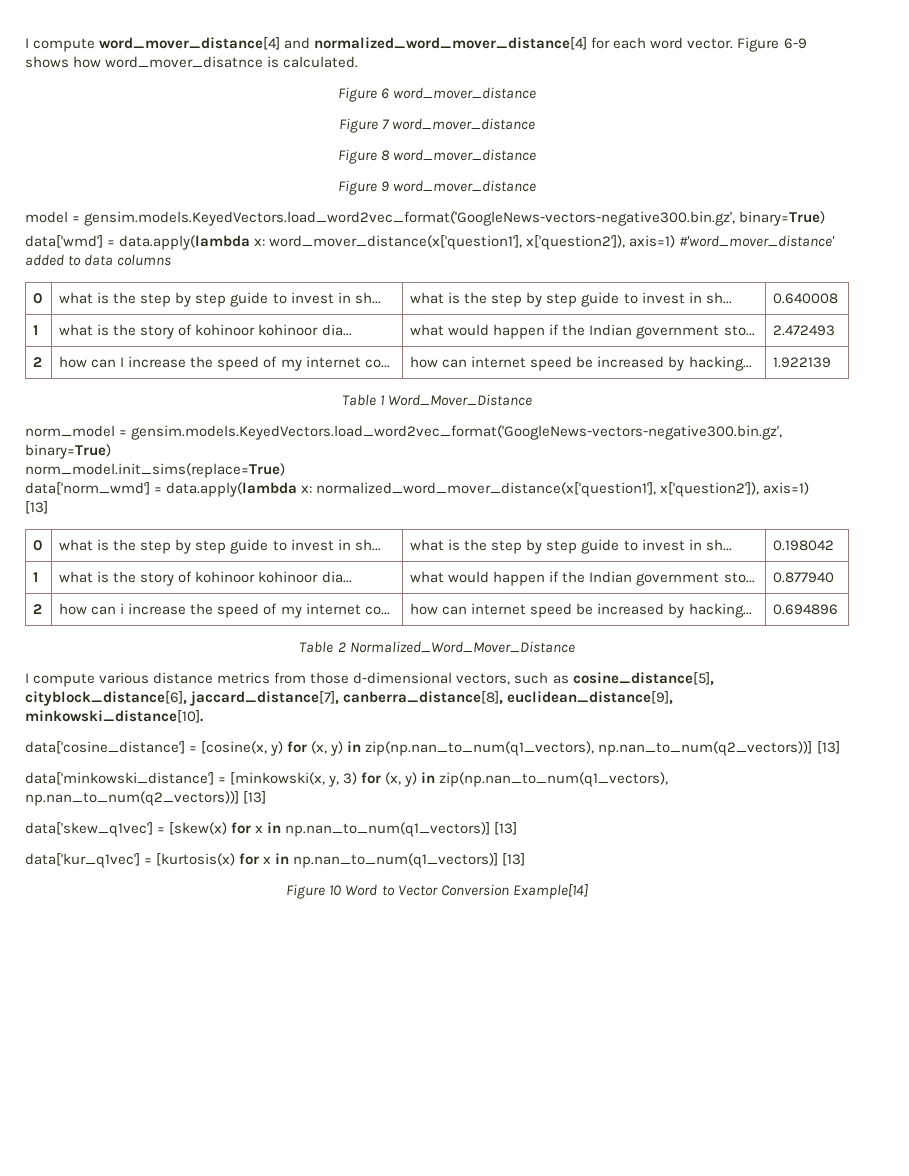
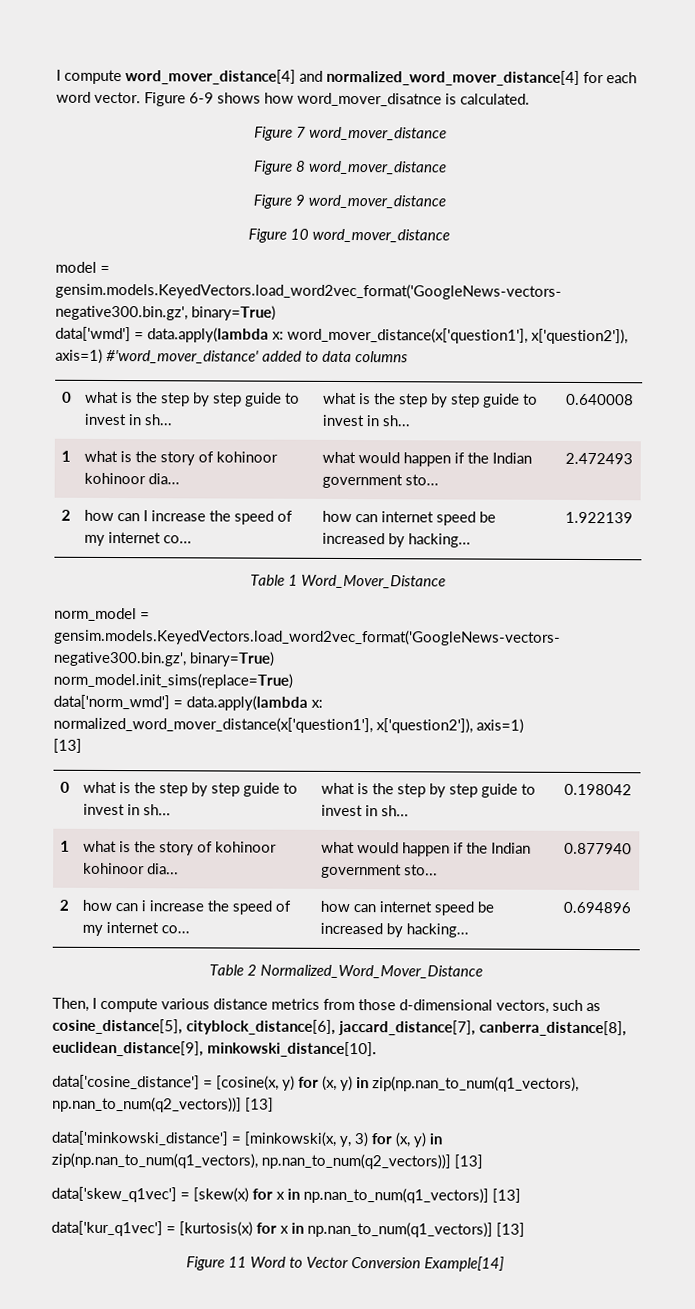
[337,87,537,102] // Figure 6 word_mover_distance -> (530, 99) none
(537, 186) none -> [248,228,450,243] // Figure 10 word_mover_distance
(575, 647) none -> [52,997,89,1012] Then,
[329,885,343,896] 10 -> [228,1256,247,1268] 11

